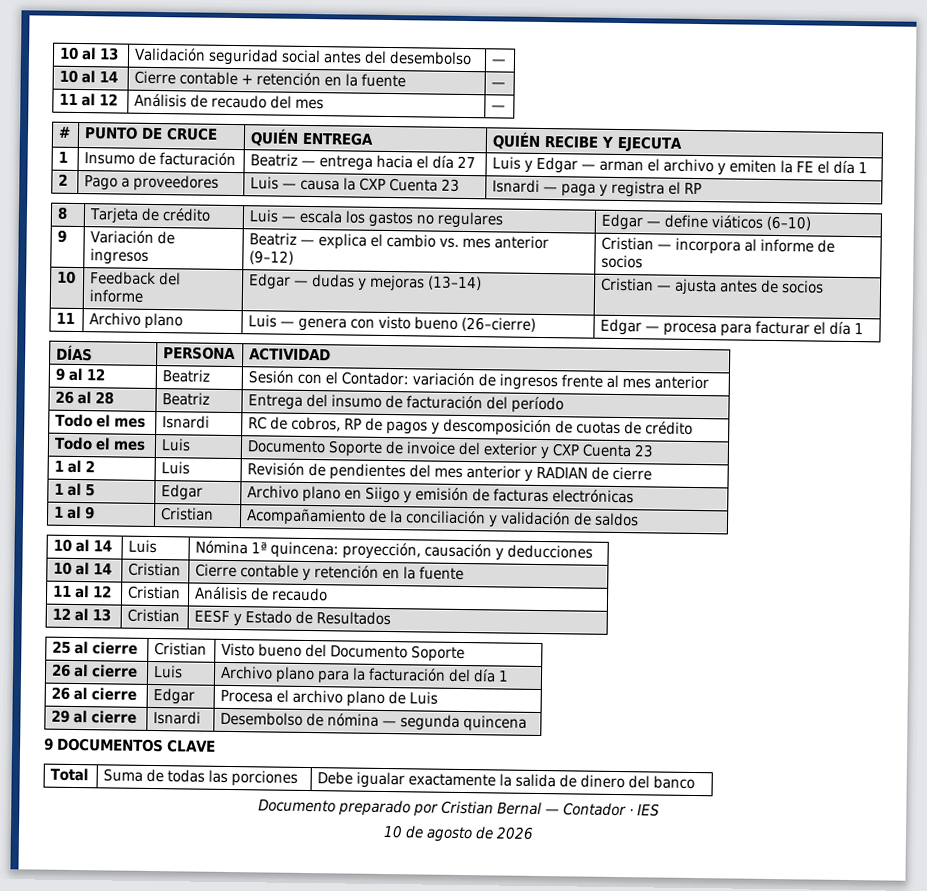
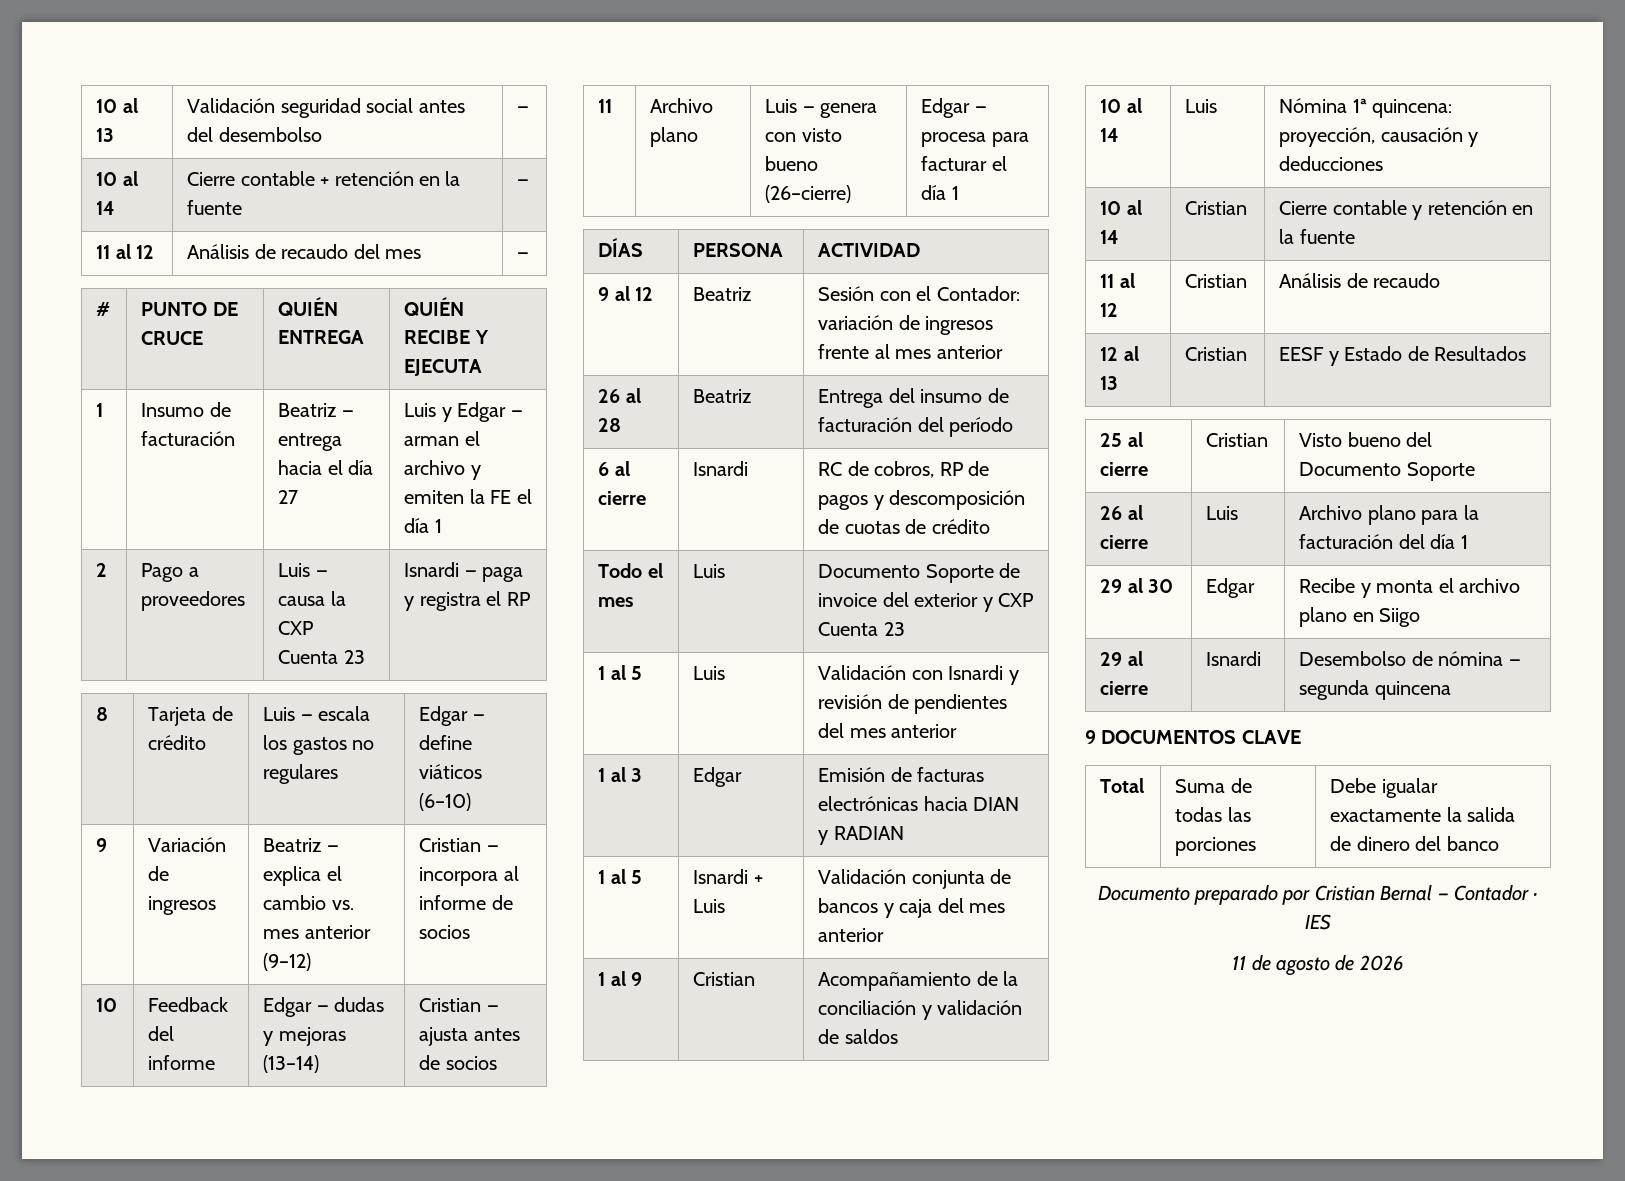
[55,413,147,428] Todo el mes -> [598,461,630,476] [598,491,647,505] 6 al cierre
[85,460,96,473] [161,461,191,475] [247,462,306,476] 2 | Luis | Revisión -> [631,666,643,680] [693,666,726,680] [818,665,1019,685] [818,694,883,709] 5 | Luis | Validación con Isnardi y revisión
(522, 472) none -> [598,767,643,782] [693,767,743,787] [818,767,985,782] [818,796,1020,811] // 1 al 3 | Edgar | Emisión de facturas electrónicas hacia DIAN
[591,466,653,481] [54,482,96,497] [161,484,204,501] [247,485,635,504] de cierre // 1 al 5 | Edgar | Archivo plano en Siigo y emisión de facturas electrónicas -> [598,869,643,884] [693,869,763,884] [693,899,726,913] [818,869,1012,889] [818,898,1005,918] [818,928,885,942] // 1 al 5 | Isnardi + Luis | Validación conjunta de bancos y caja del mes anterior
[51,686,138,701] [153,688,196,705] [220,689,274,703] 26 al cierre | Edgar | Procesa -> [1100,578,1174,593] [1206,578,1256,598] [1299,578,1434,598] 29 al 30 | Edgar | Recibe y monta
[388,691,439,705] de Luis -> [1352,608,1421,627] en Siigo
[383,825,403,839] 10 -> [1232,956,1247,970] 11

